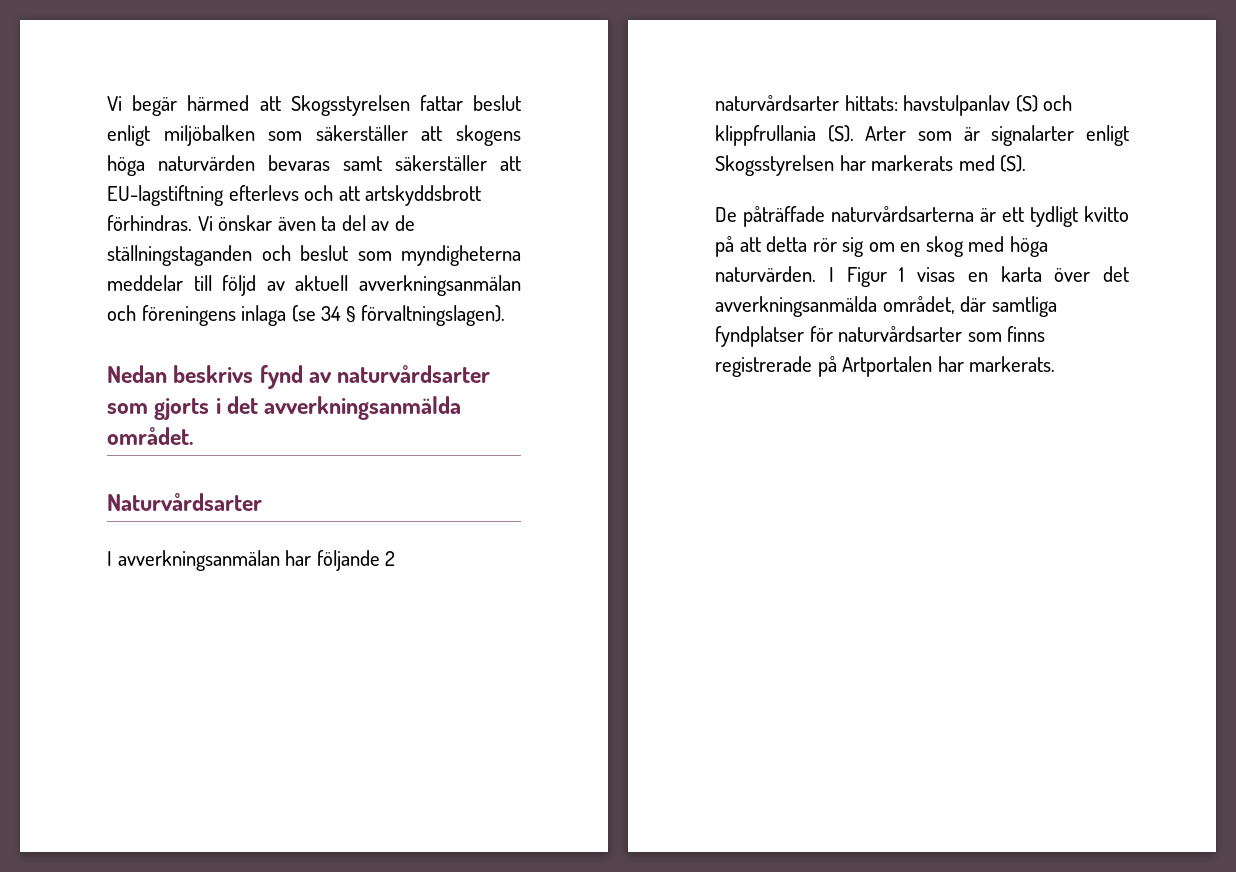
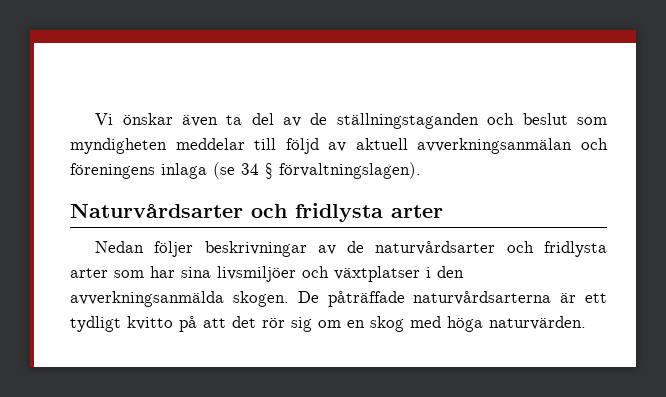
[107,95,521,116] [107,125,521,146] [107,155,521,176] [107,185,482,206] [107,215,213,231] Vi begär härmed att Skogsstyrelsen fattar beslut enligt miljöbalken som säkerställer att skogens höga naturvärden bevaras samt säkerställer att EU-lagstiftning efterlevs och att artskyddsbrott förhindras. Vi -> [95,113,114,125] Vi
[401,245,521,266] myndigheterna -> [70,138,167,154] myndigheten
[107,365,491,389] [107,396,462,420] [107,427,193,445] [107,493,262,511] [107,550,396,571] [715,95,1073,116] [715,125,1129,146] [715,155,1027,176] Nedan beskrivs fynd av naturvårdsarter som gjorts i det avverkningsanmälda området. // Naturvårdsarter // I avverkningsanmälan har följande 2 naturvårdsarter hittats: havstulpanlav (S) och klippfrullania (S). Arter som är signalarter enligt Skogsstyrelsen har markerats med (S). // -> [70,203,443,222] [95,241,607,257] [70,266,464,282] [70,291,289,307] Naturvårdsarter och fridlysta arter // Nedan följer beskrivningar av de naturvårdsarter och fridlysta arter som har sina livsmiljöer och växtplatser i den avverkningsanmälda skogen.
[766,236,808,252] detta -> [232,316,256,328] det
[828,266,1129,287] [715,296,1057,317] [715,326,1046,347] [715,356,1056,377] I Figur 1 visas en karta över det avverkningsanmälda området, där samtliga fyndplatser för naturvårdsarter som finns registrerade på Artportalen har markerats. -> (586, 323) none

